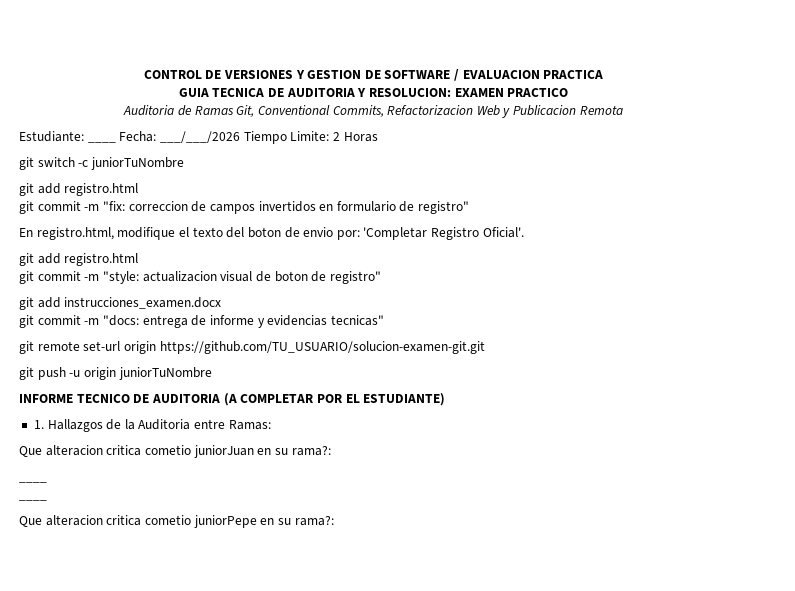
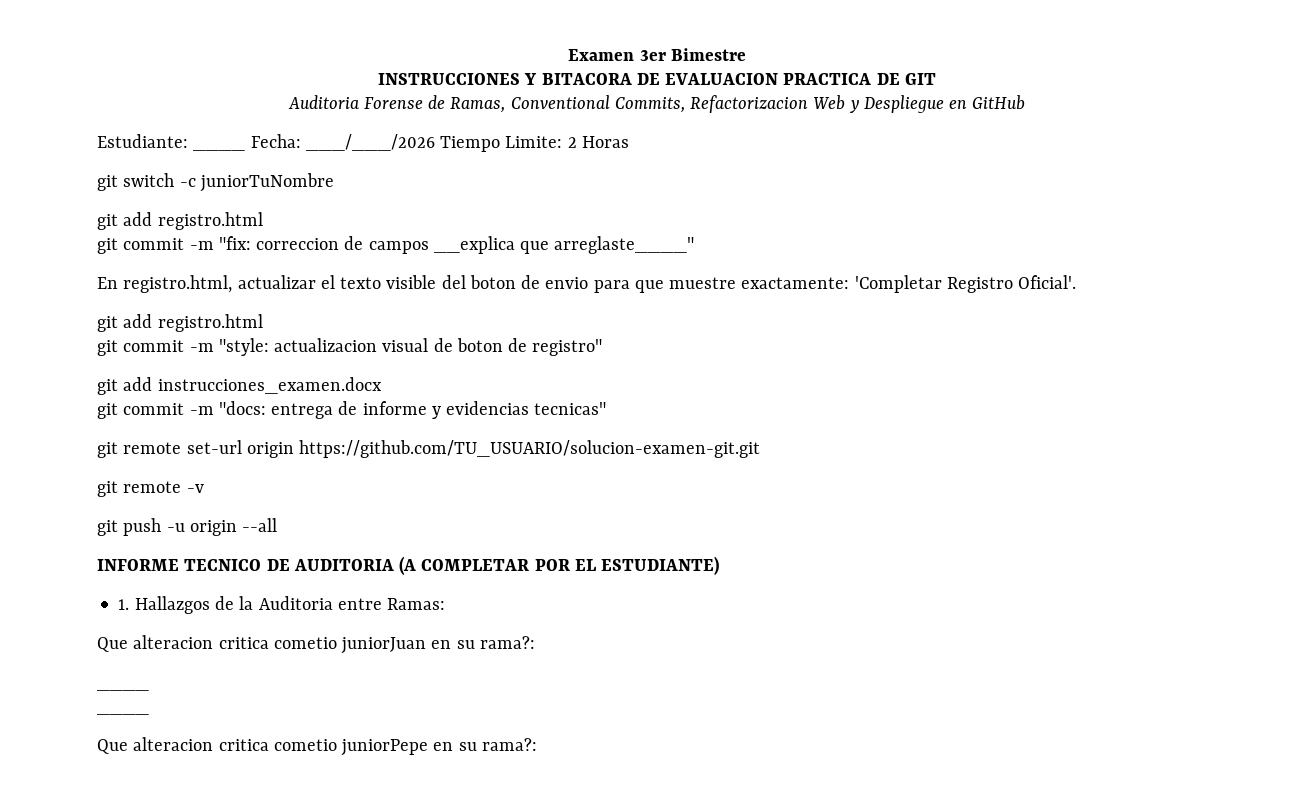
[143,69,604,81] [178,88,569,97] [123,105,255,117] CONTROL DE VERSIONES Y GESTION DE SOFTWARE / EVALUACION PRACTICA // GUIA TECNICA DE AUDITORIA Y RESOLUCION: EXAMEN PRACTICO // Auditoria de Ramas Git, -> [568,48,746,61] [378,73,936,85] [287,95,506,113] Examen 3er Bimestre // INSTRUCCIONES Y BITACORA DE EVALUACION PRACTICA DE GIT // Auditoria Forense de Ramas,
[513,105,623,116] Publicacion Remota -> [863,95,1026,113] Despliegue en GitHub
[258,201,470,214] invertidos en formulario de registro" -> [433,236,695,254] __explica que arreglaste____"
[117,227,176,240] modifique -> [237,275,316,289] actualizar
(223, 232) none -> [386,275,437,289] visible
[336,230,360,240] por: -> [593,277,850,293] para que muestre exactamente:
(485, 347) none -> [97,481,204,497] // git remote -v
[118,367,212,380] juniorTuNombre -> [242,518,278,532] --all

